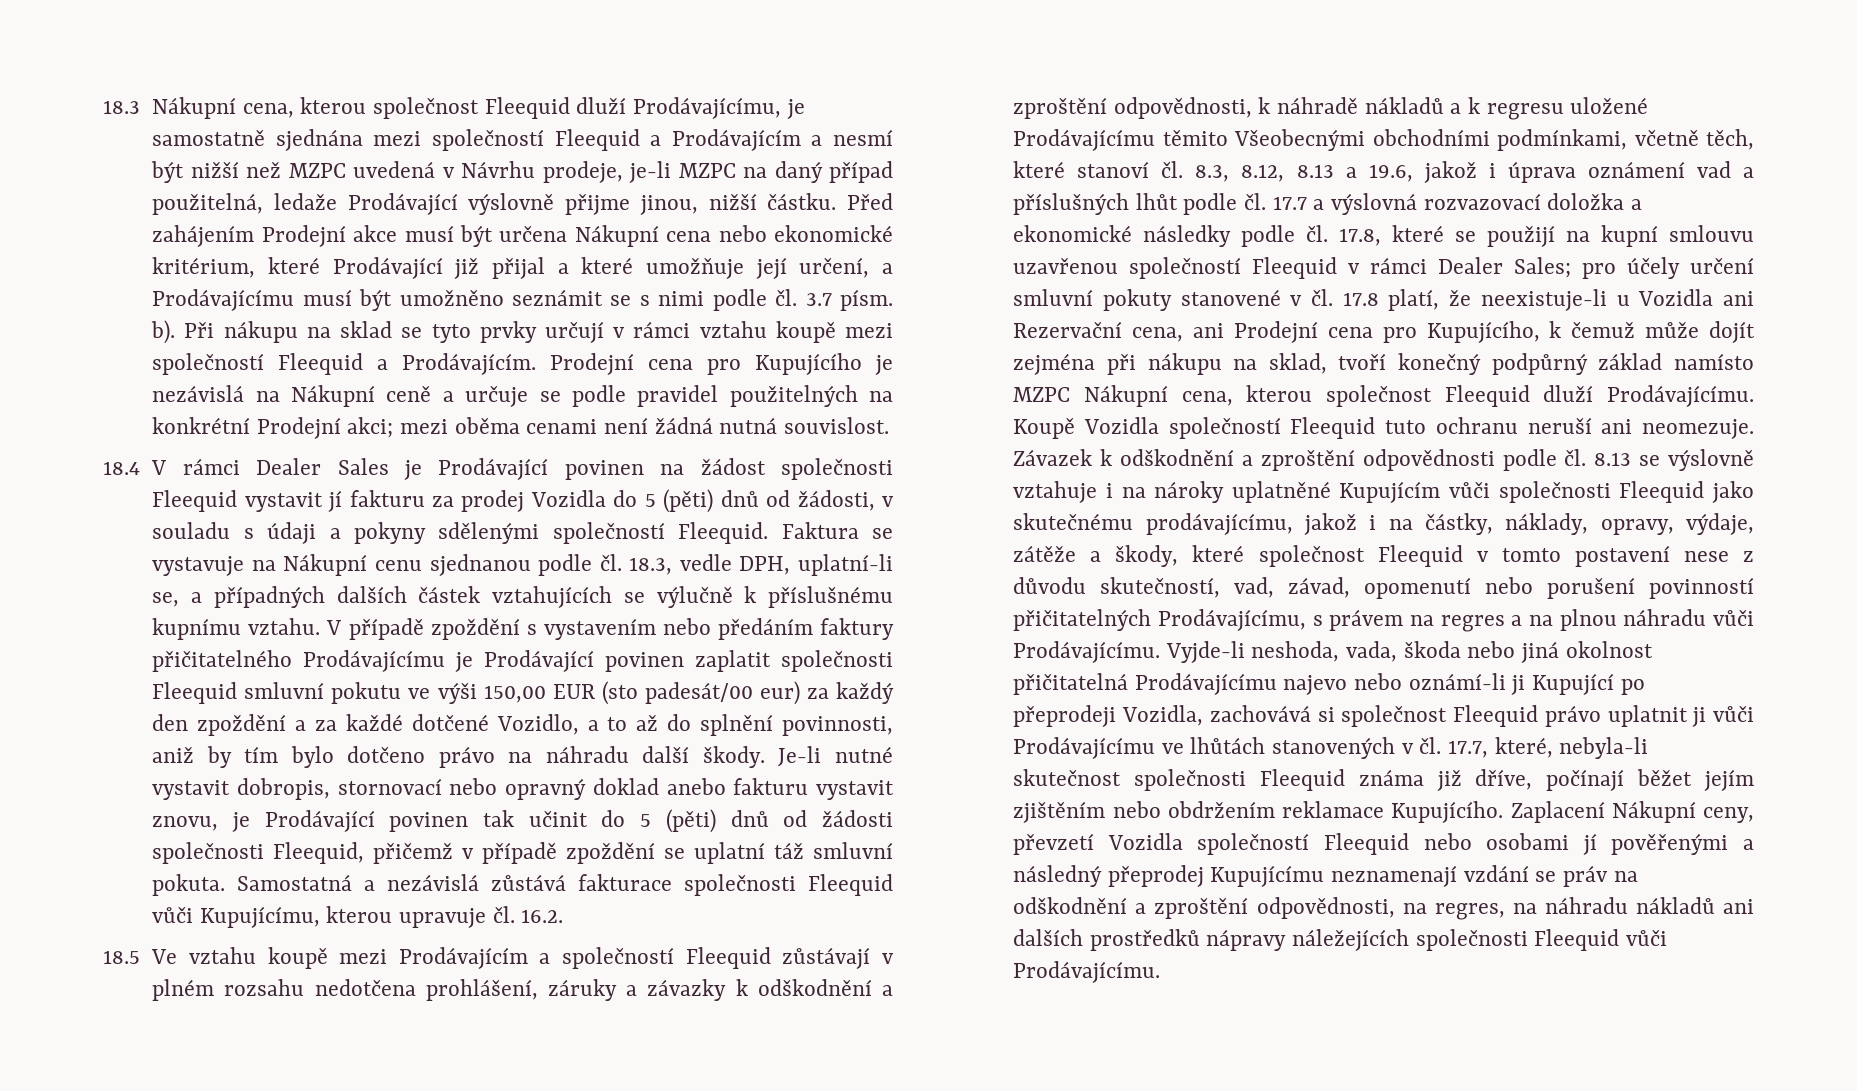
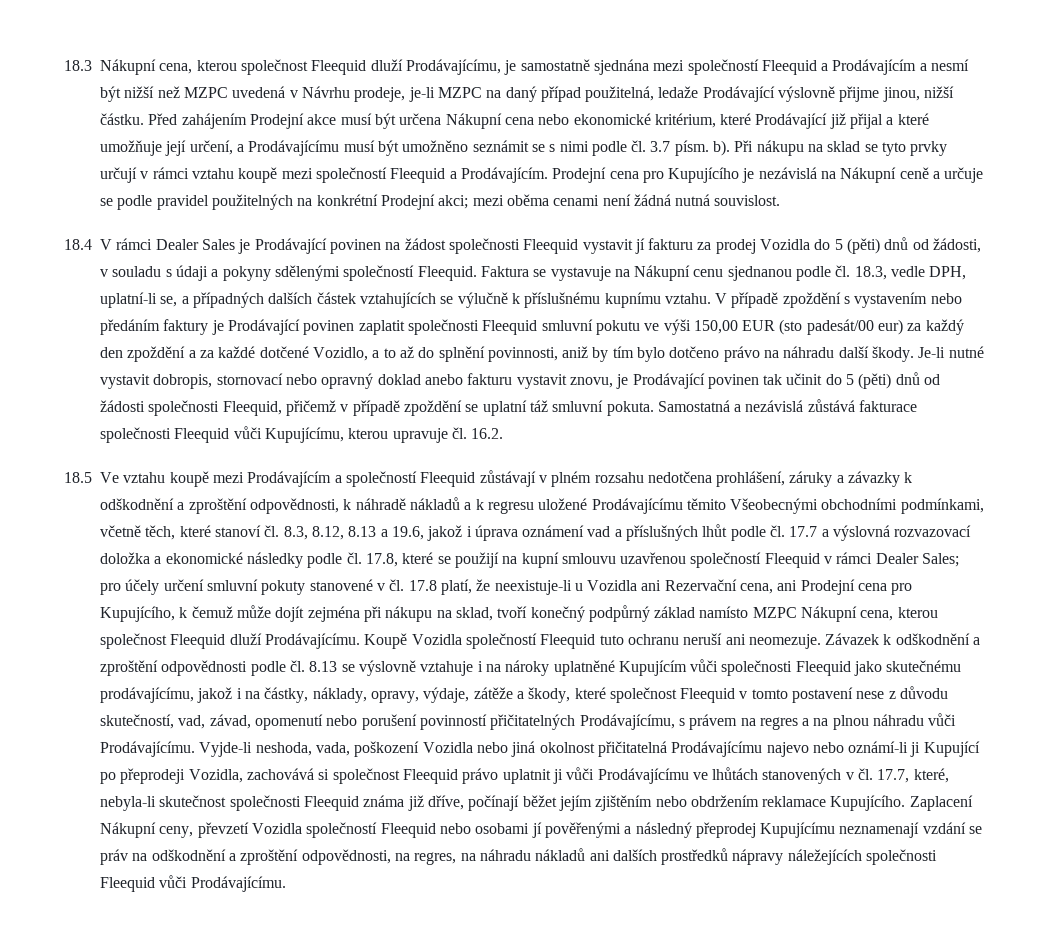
[152,650,446,672] přičitatelného Prodávajícímu -> (209, 327) none
[1403,641,1461,658] škoda -> [354,741,473,757] poškození Vozidla

